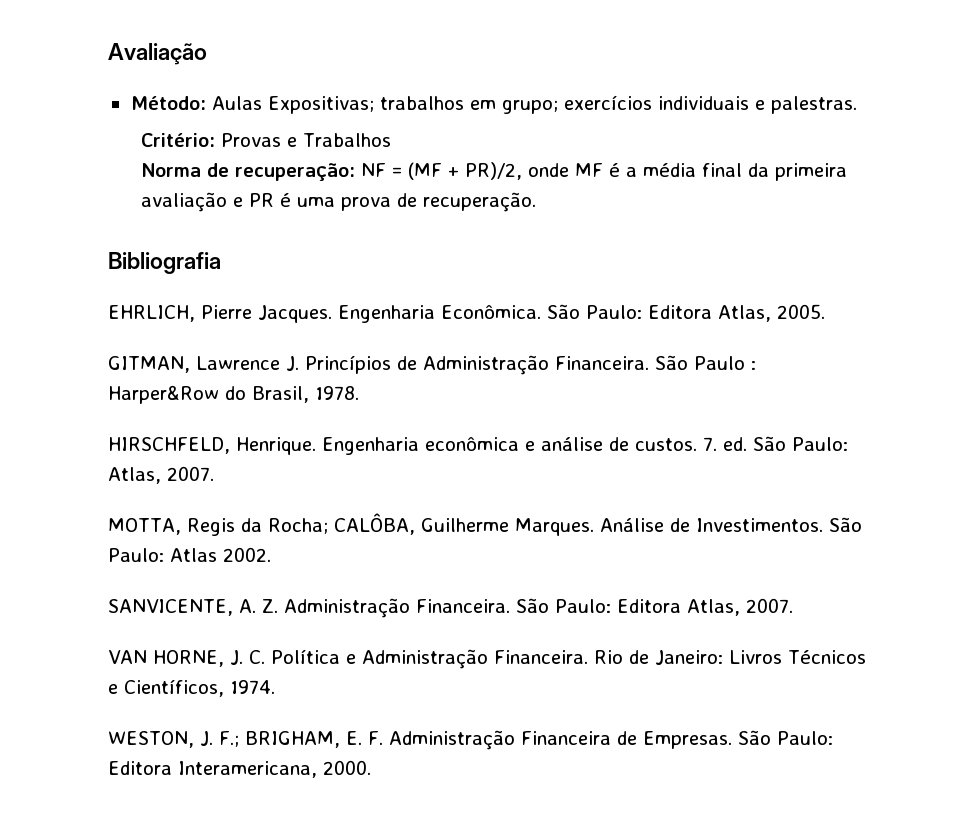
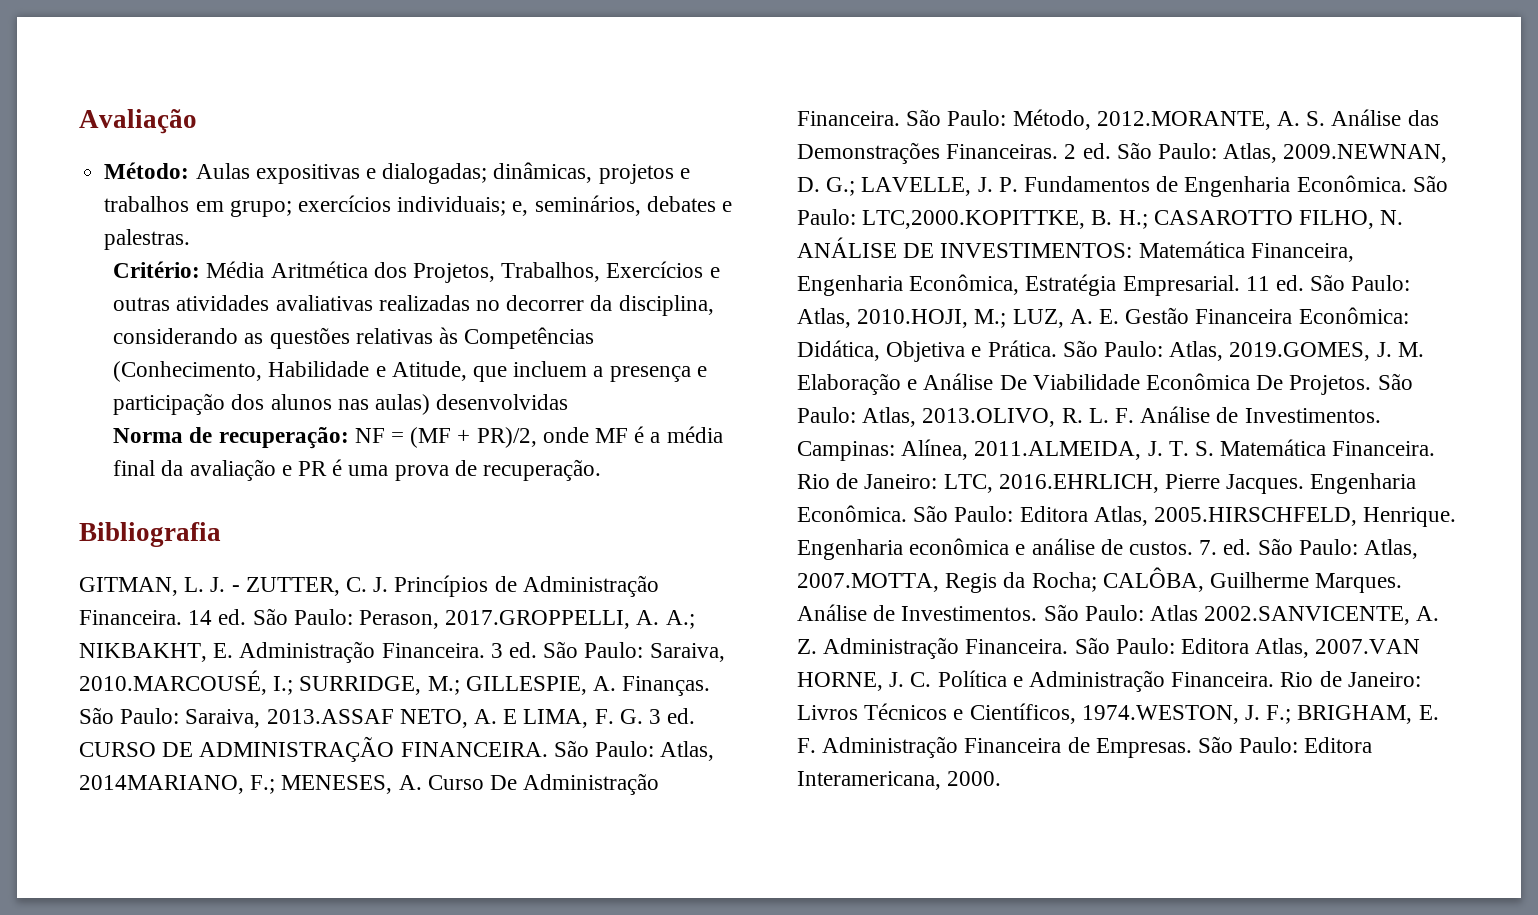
[267,95,857,114] [141,133,392,147] Expositivas; trabalhos em grupo; exercícios individuais e palestras. // Critério: Provas e Trabalhos -> [255,162,690,184] [104,195,732,217] [104,229,191,250] [113,261,720,283] [113,295,714,316] [113,327,595,349] [113,361,707,382] [113,393,569,415] expositivas e dialogadas; dinâmicas, projetos e trabalhos em grupo; exercícios individuais; e, seminários, debates e palestras. // Critério: Média Aritmética dos Projetos, Trabalhos, Exercícios e outras atividades avaliativas realizadas no decorrer da disciplina, considerando as questões relativas às Competências (Conhecimento, Habilidade e Atitude, que incluem a presença e participação dos alunos nas aulas) desenvolvidas
[775,163,848,181] primeira -> (184, 468) none
[108,305,195,322] EHRLICH, -> [79,575,659,597] [79,608,695,629] [79,641,725,663] [79,670,711,696] [79,707,696,728] [79,736,715,762] [79,773,660,795] [797,109,1439,130] [797,142,1448,164] [797,175,1448,197] [797,209,1404,229] [797,237,1354,262] [797,274,1411,296] [797,307,1409,328] [797,340,1424,362] [797,373,1413,395] [797,406,1381,427] [797,439,1436,461] [797,473,1159,493] GITMAN, L. J. - ZUTTER, C. J. Princípios de Administração Financeira. 14 ed. São Paulo: Perason, 2017.GROPPELLI, A. A.; NIKBAKHT, E. Administração Financeira. 3 ed. São Paulo: Saraiva, 2010.MARCOUSÉ, I.; SURRIDGE, M.; GILLESPIE, A. Finanças. São Paulo: Saraiva, 2013.ASSAF NETO, A. E LIMA, F. G. 3 ed. CURSO DE ADMINISTRAÇÃO FINANCEIRA. São Paulo: Atlas, 2014MARIANO, F.; MENESES, A. Curso De Administração Financeira. São Paulo: Método, 2012.MORANTE, A. S. Análise das Demonstrações Financeiras. 2 ed. São Paulo: Atlas, 2009.NEWNAN, D. G.; LAVELLE, J. P. Fundamentos de Engenharia Econômica. São Paulo: LTC,2000.KOPITTKE, B. H.; CASAROTTO FILHO, N. ANÁLISE DE INVESTIMENTOS: Matemática Financeira, Engenharia Econômica, Estratégia Empresarial. 11 ed. São Paulo: Atlas, 2010.HOJI, M.; LUZ, A. E. Gestão Financeira Econômica: Didática, Objetiva e Prática. São Paulo: Atlas, 2019.GOMES, J. M. Elaboração e Análise De Viabilidade Econômica De Projetos. São Paulo: Atlas, 2013.OLIVO, R. L. F. Análise de Investimentos. Campinas: Alínea, 2011.ALMEIDA, J. T. S. Matemática Financeira. Rio de Janeiro: LTC, 2016.EHRLICH,
[777,304,825,319] [108,355,756,375] [108,385,359,404] [108,437,230,454] 2005. // GITMAN, Lawrence J. Princípios de Administração Financeira. São Paulo : Harper&Row do Brasil, 1978. // HIRSCHFELD, -> [1154,507,1358,526] 2005.HIRSCHFELD,
[167,466,214,481] [108,518,181,535] 2007. // MOTTA, -> [797,573,939,592] 2007.MOTTA,
[223,547,271,562] [108,599,233,616] 2002. // SANVICENTE, -> [1204,606,1411,625] 2002.SANVICENTE,
[746,598,793,613] [108,650,147,664] 2007. // VAN -> [1315,639,1421,654] 2007.VAN
[230,680,275,694] [108,731,194,748] 1974. // WESTON, -> [1081,705,1239,724] 1974.WESTON,

